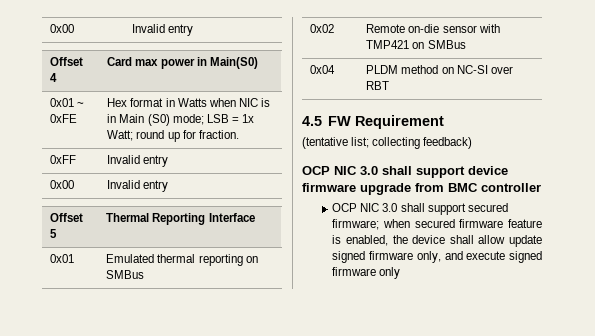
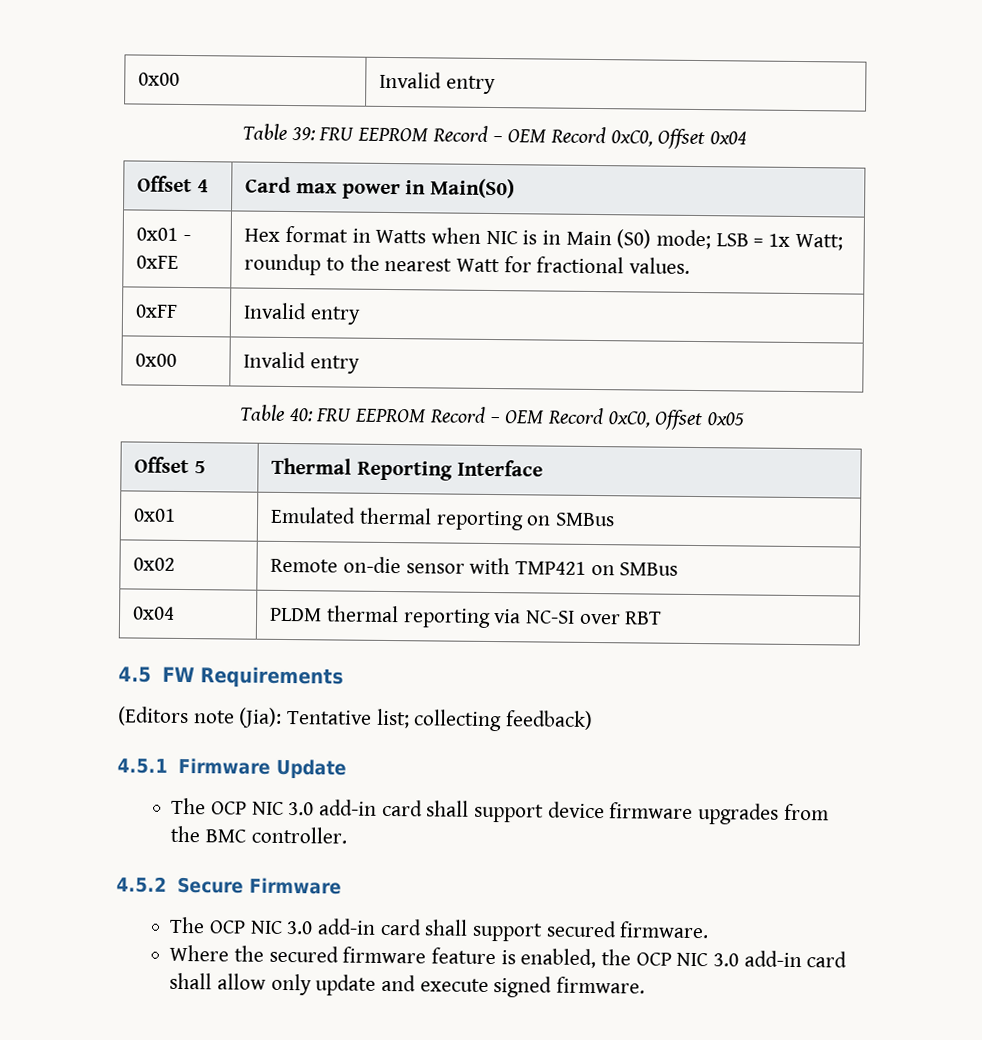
[50,24,75,33] [132,24,194,36] 0x00 | Invalid entry -> [138,72,181,86] [379,71,496,95] [242,123,747,150] 0x00 | Invalid entry // Table 39: FRU EEPROM Record – OEM Record 0xC0, Offset 0x04
[77,102,85,107] ~ -> [182,234,191,242] -
[136,130,239,142] round up for fraction. -> [244,253,690,276] roundup to the nearest Watt for fractional values.
(169, 186) none -> [239,404,745,431] // Table 40: FRU EEPROM Record – OEM Record 0xC0, Offset 0x05
[401,65,454,74] method on -> [326,605,522,628] thermal reporting via
[354,115,444,129] [302,137,348,149] Requirement // (tentative -> [199,666,344,689] [117,706,373,728] Requirements // (Editors note (Jia): Tentative
[302,166,378,175] OCP NIC 3.0 -> [117,757,347,779] [171,797,423,817] 4.5.1 Firmware Update // The OCP NIC 3.0 add-in card
[360,183,541,195] [332,203,398,212] upgrade from BMC controller // OCP NIC 3.0 -> [698,803,829,825] [170,825,347,844] [116,876,342,895] [169,916,422,936] upgrades from the BMC controller. // 4.5.2 Secure Firmware // The OCP NIC 3.0 add-in card
[332,219,410,230] firmware; when -> [619,921,710,939] [169,944,265,962] firmware. // Where the
[412,235,542,247] [332,251,441,263] device shall allow update signed firmware only, -> [635,950,848,968] [169,972,377,996] OCP NIC 3.0 add-in card shall allow only update
[332,267,401,279] firmware only -> [556,976,646,994] firmware.

